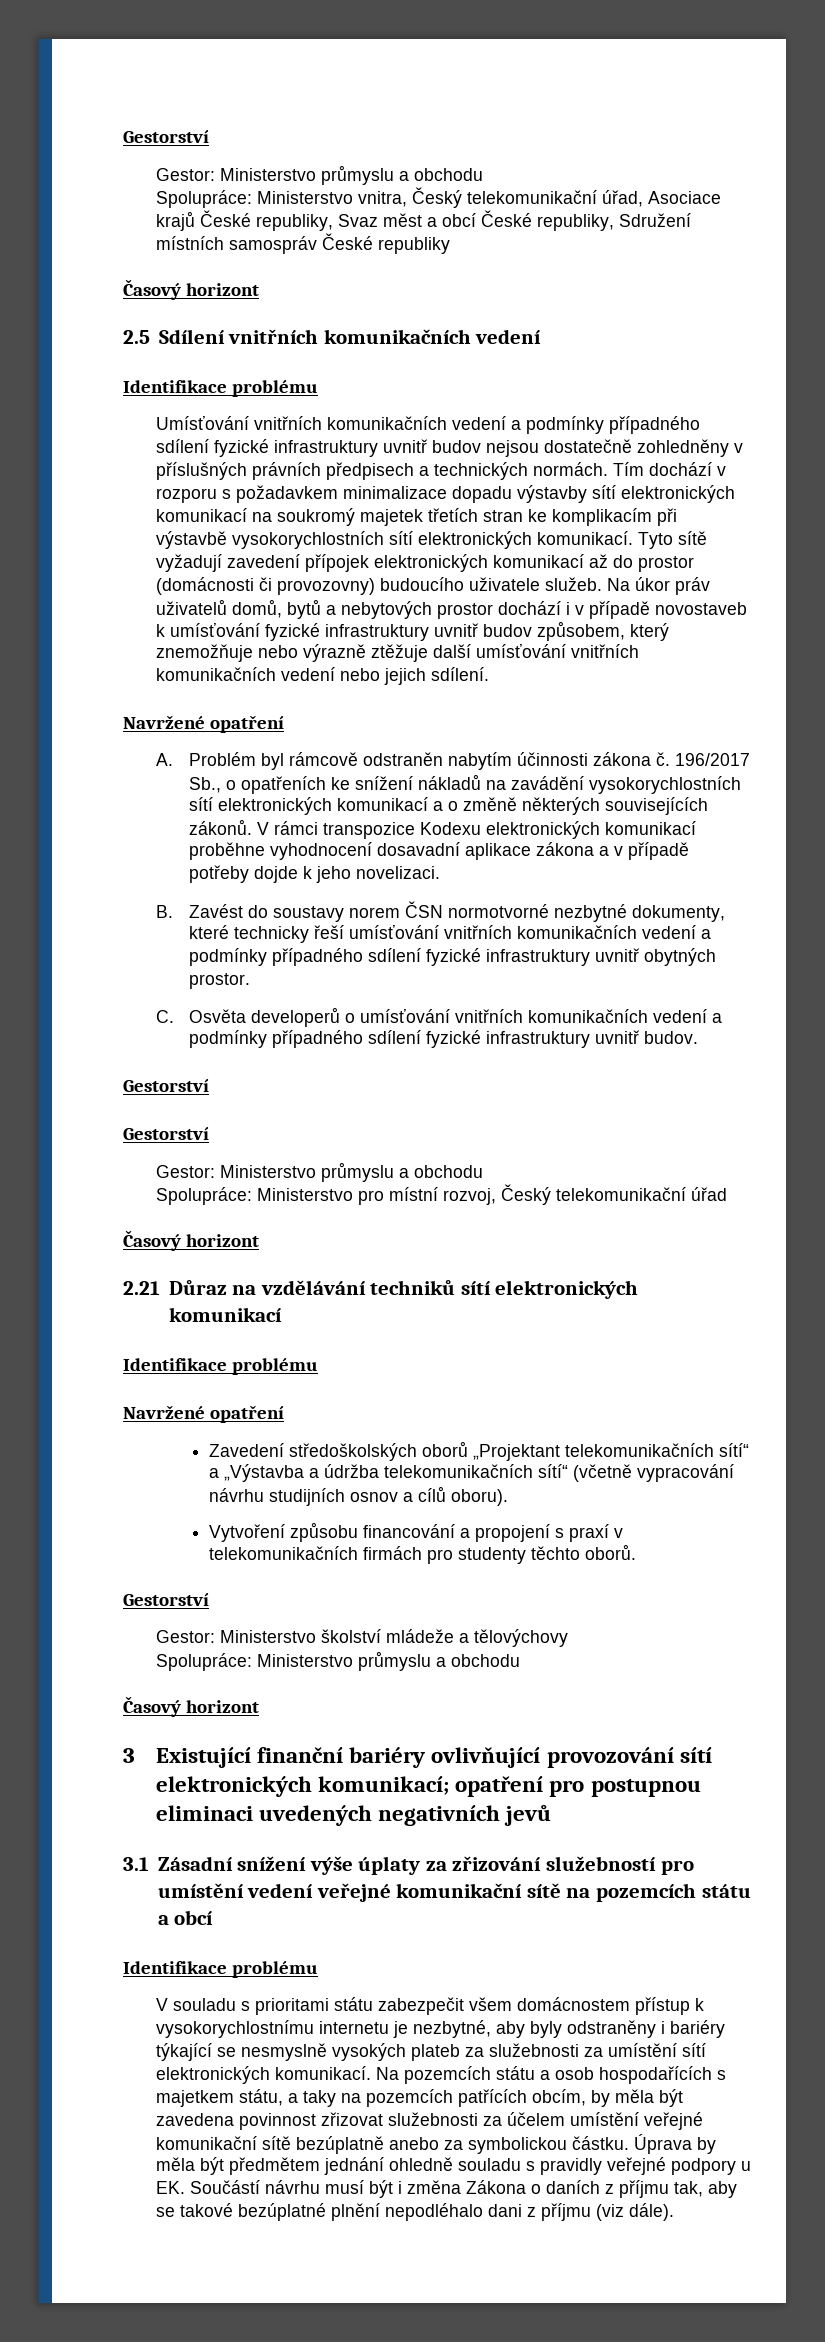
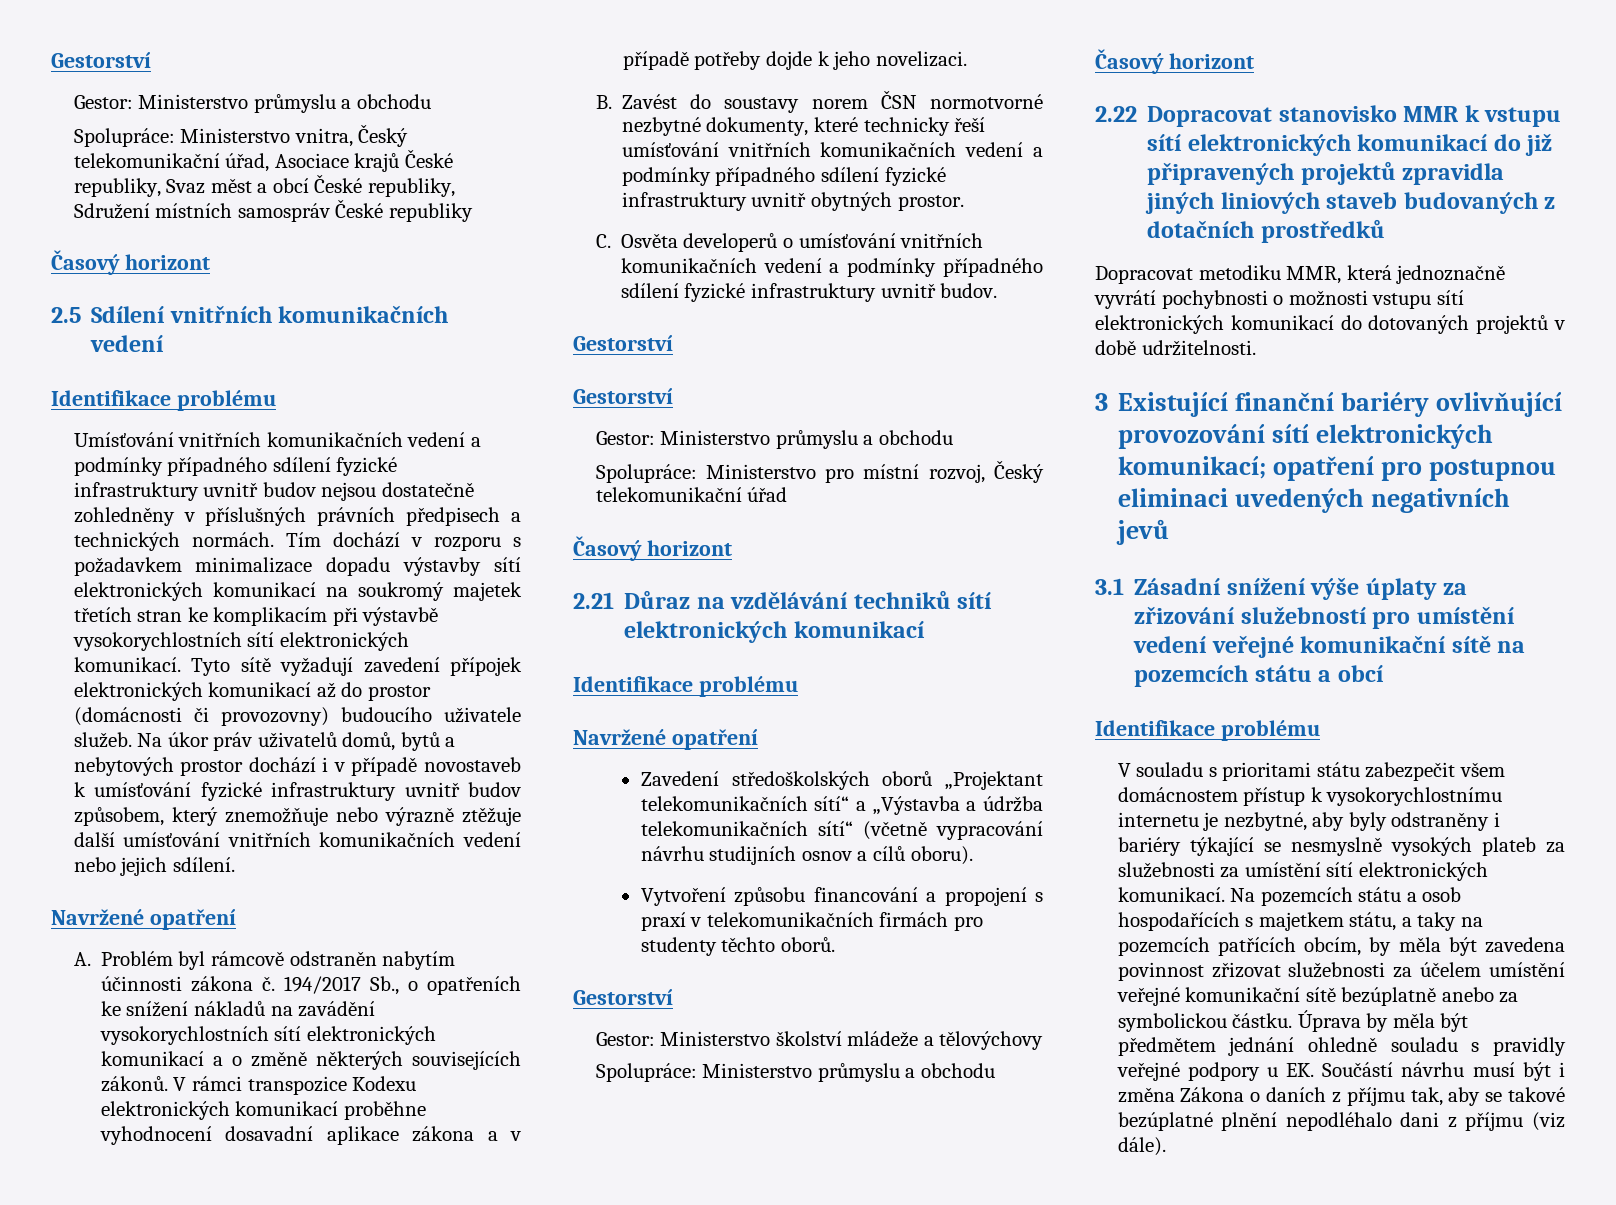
[675,753,751,766] 196/2017 -> [283,976,361,994] 194/2017
(260, 1706) none -> [1095,105,1562,127] [1147,133,1553,156] [1147,161,1505,185] [1145,192,1556,214] [1147,219,1385,243] [1095,265,1506,284] [1094,290,1464,309] [1095,315,1565,334] [1095,340,1256,356] // 2.22 Dopracovat stanovisko MMR k vstupu sítí elektronických komunikací do již připravených projektů zpravidla jiných liniových staveb budovaných z dotačních prostředků // Dopracovat metodiku MMR, která jednoznačně vyvrátí pochybnosti o možnosti vstupu sítí elektronických komunikací do dotovaných projektů v době udržitelnosti.

